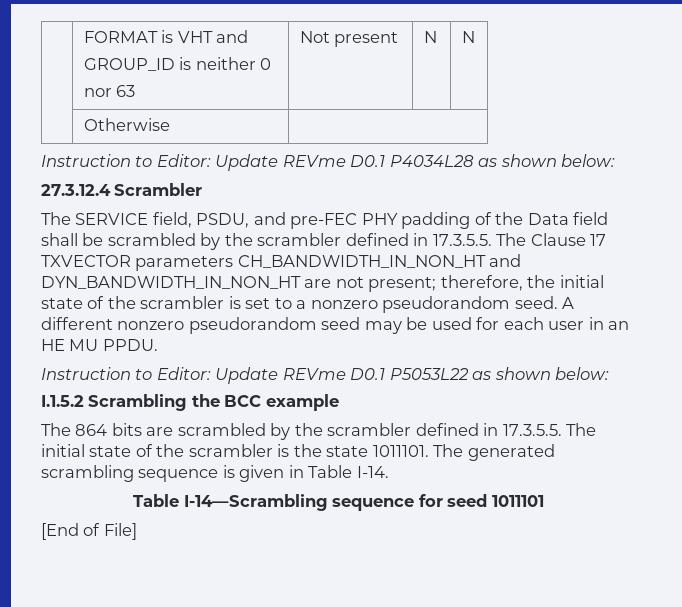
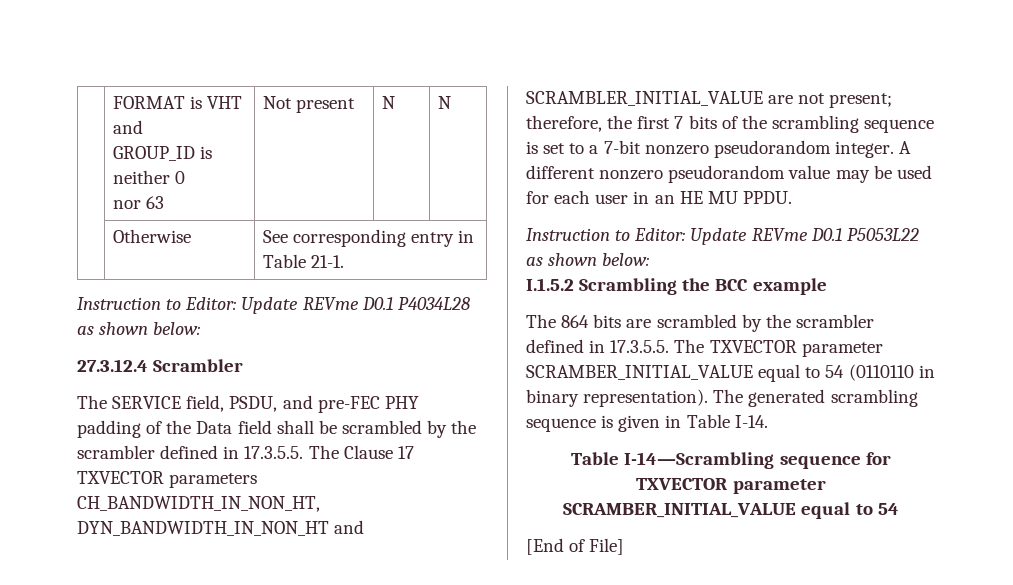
(170, 124) none -> [262,229,475,247] [262,254,345,268] See corresponding entry in Table 21-1.
[237,254,522,268] [41,276,301,289] CH_BANDWIDTH_IN_NON_HT and DYN_BANDWIDTH_IN_NON_HT -> [77,496,320,512] [77,520,365,536] [526,91,763,106] CH_BANDWIDTH_IN_NON_HT, DYN_BANDWIDTH_IN_NON_HT and SCRAMBLER_INITIAL_VALUE
[559,275,604,288] [41,296,225,309] initial state of the scrambler -> [637,115,935,133] first 7 bits of the scrambling sequence
[310,296,558,313] nonzero pseudorandom seed. -> [603,140,894,158] 7-bit nonzero pseudorandom integer.
[321,317,361,330] seed -> [788,165,831,179] value
[41,444,429,457] initial state of the scrambler is the state 1011101. -> [709,340,883,357] [526,364,935,382] [526,389,709,407] TXVECTOR parameter SCRAMBER_INITIAL_VALUE equal to 54 (0110110 in binary representation).
[447,494,544,507] seed 1011101 -> [636,478,826,494] [563,502,899,519] TXVECTOR parameter SCRAMBER_INITIAL_VALUE equal to 54

